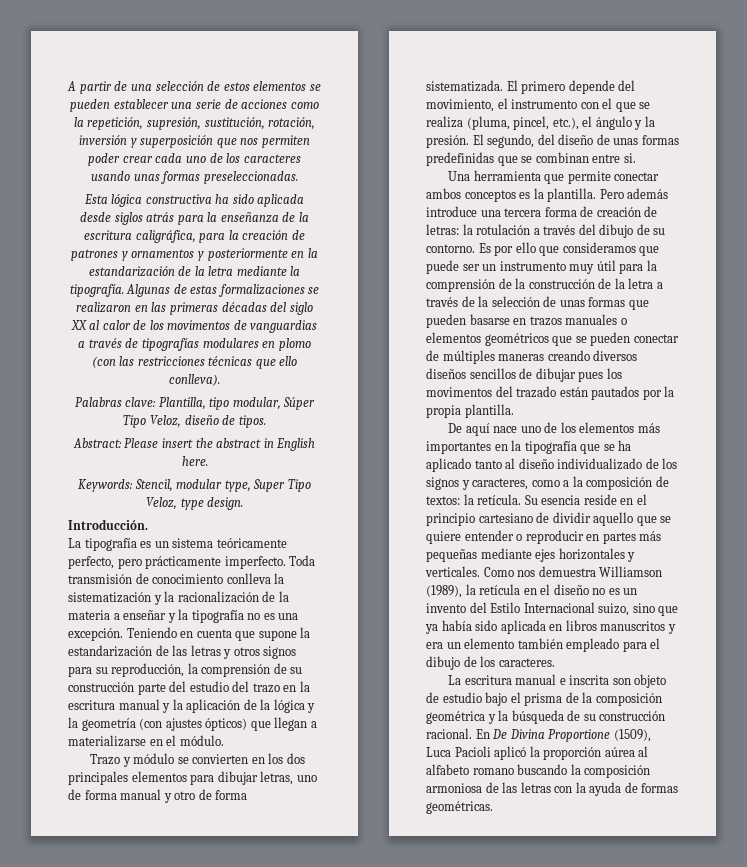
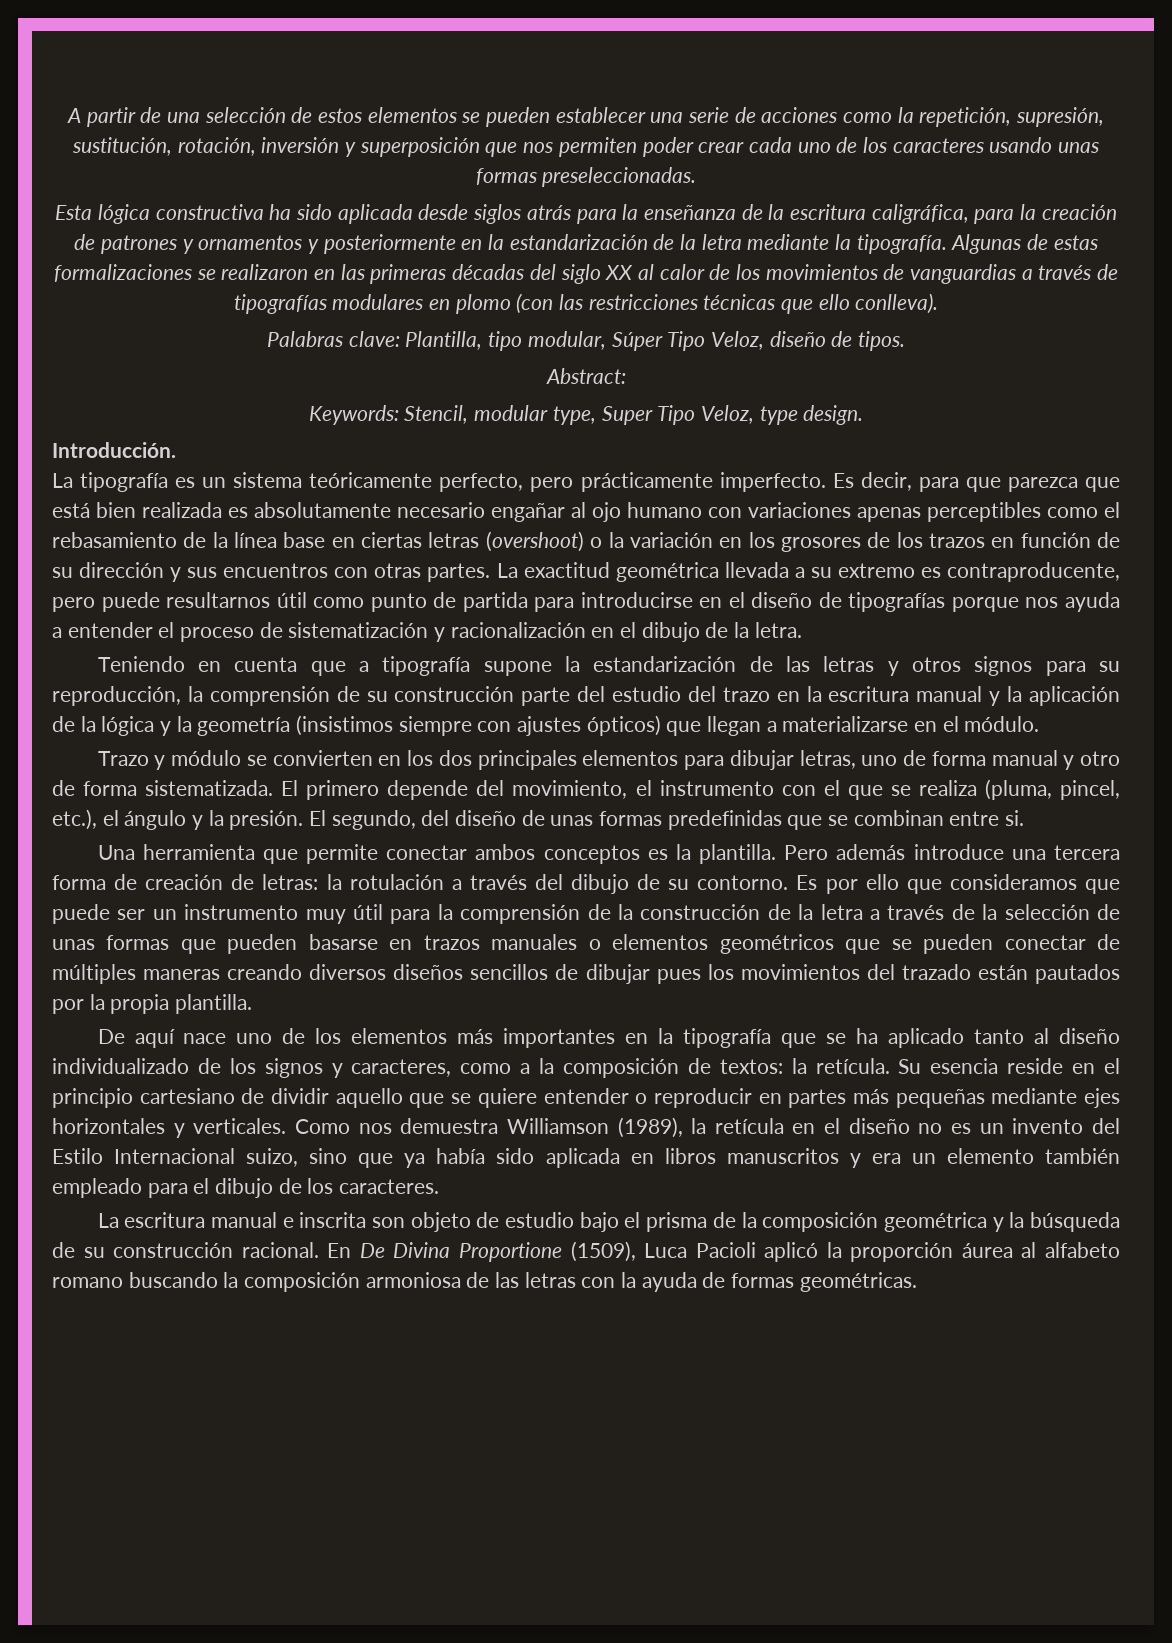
[167,320,231,330] movimentos -> [765,264,878,280] movimientos
[124,438,316,451] [181,456,208,466] Please insert the abstract in English here. -> (626, 376) none
[289,555,316,566] [68,573,285,584] [68,591,289,605] [68,609,299,623] [68,628,123,641] Toda transmisión de conocimiento conlleva la sistematización y la racionalización de la materia a enseñar y la tipografía no es una excepción. -> [832,472,1121,492] [52,502,1120,522] [52,531,1121,552] [52,562,1120,582] [52,592,1120,612] [52,622,802,642] Es decir, para que parezca que está bien realizada es absolutamente necesario engañar al ojo humano con variaciones apenas perceptibles como el rebasamiento de la línea base en ciertas letras (overshoot) o la variación en los grosores de los trazos en función de su dirección y sus encuentros con otras partes. La exactitud geométrica llevada a su extremo es contraproducente, pero puede resultarnos útil como punto de partida para introducirse en el diseño de tipografías porque nos ayuda a entender el proceso de sistematización y racionalización en el dibujo de la letra. //
(256, 636) none -> [358,656,471,676] a tipografía
[139,718,163,730] (con -> [296,715,512,736] (insistimos siempre con
[426,387,492,397] movimentos -> [740,964,860,980] movimientos
[604,747,635,757] aúrea -> [961,1243,1013,1258] áurea

